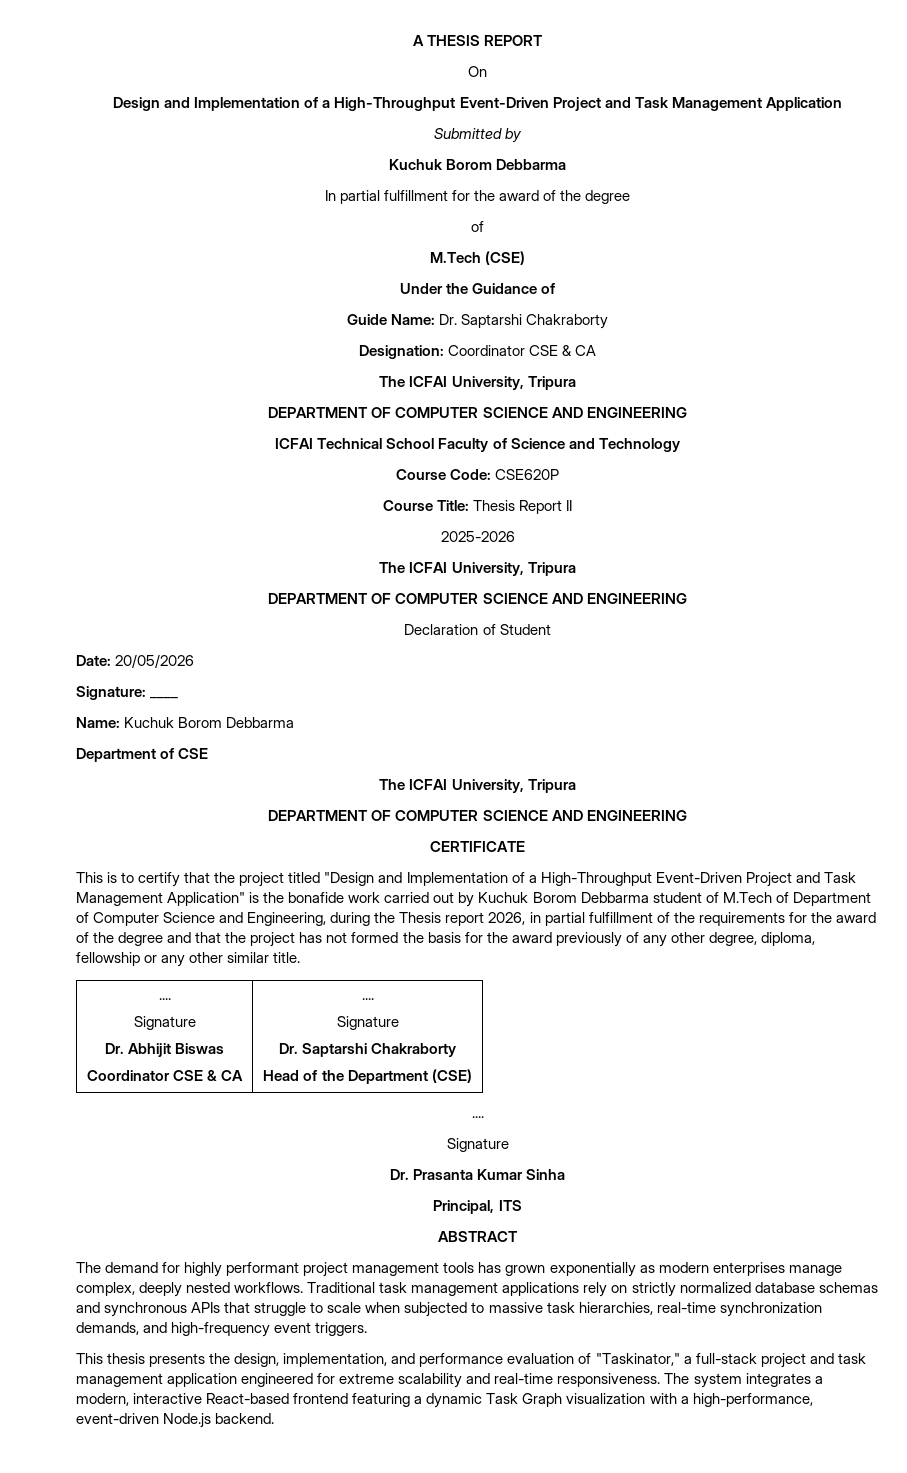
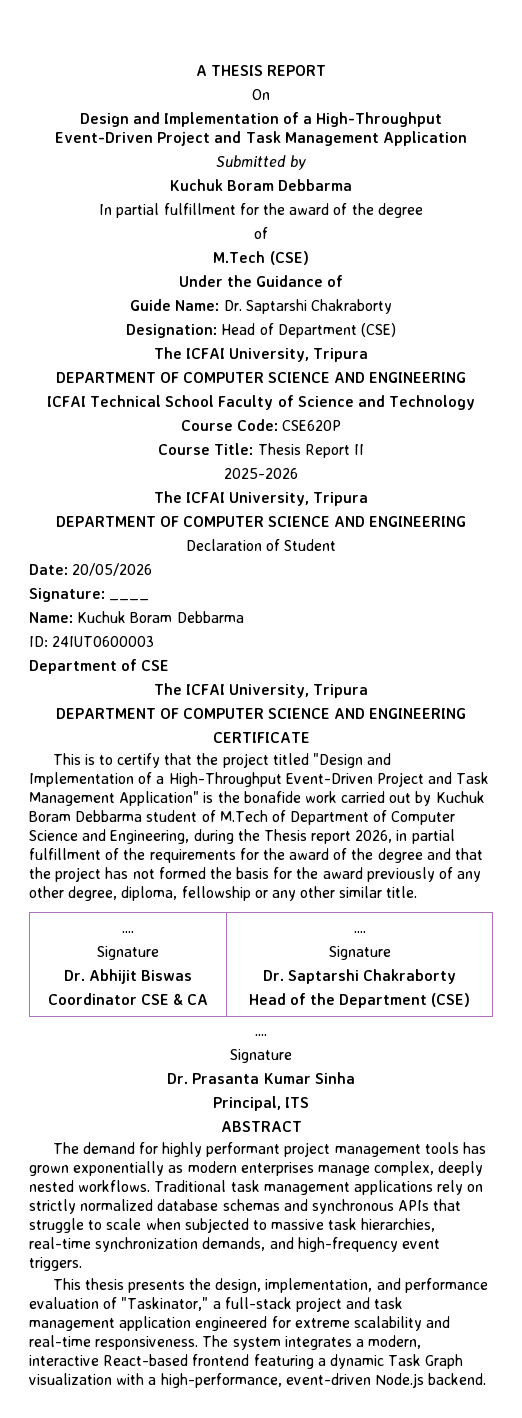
[446,159,492,170] Borom -> [227,180,274,191] Boram
[447,345,597,356] Coordinator CSE & CA -> [221,323,396,338] Head of Department (CSE)
[178,717,295,728] Borom Debbarma -> [130,611,244,623] [29,636,155,647] Boram Debbarma // ID: 24IUT0600003
[532,892,577,903] Borom -> [29,811,71,822] Boram

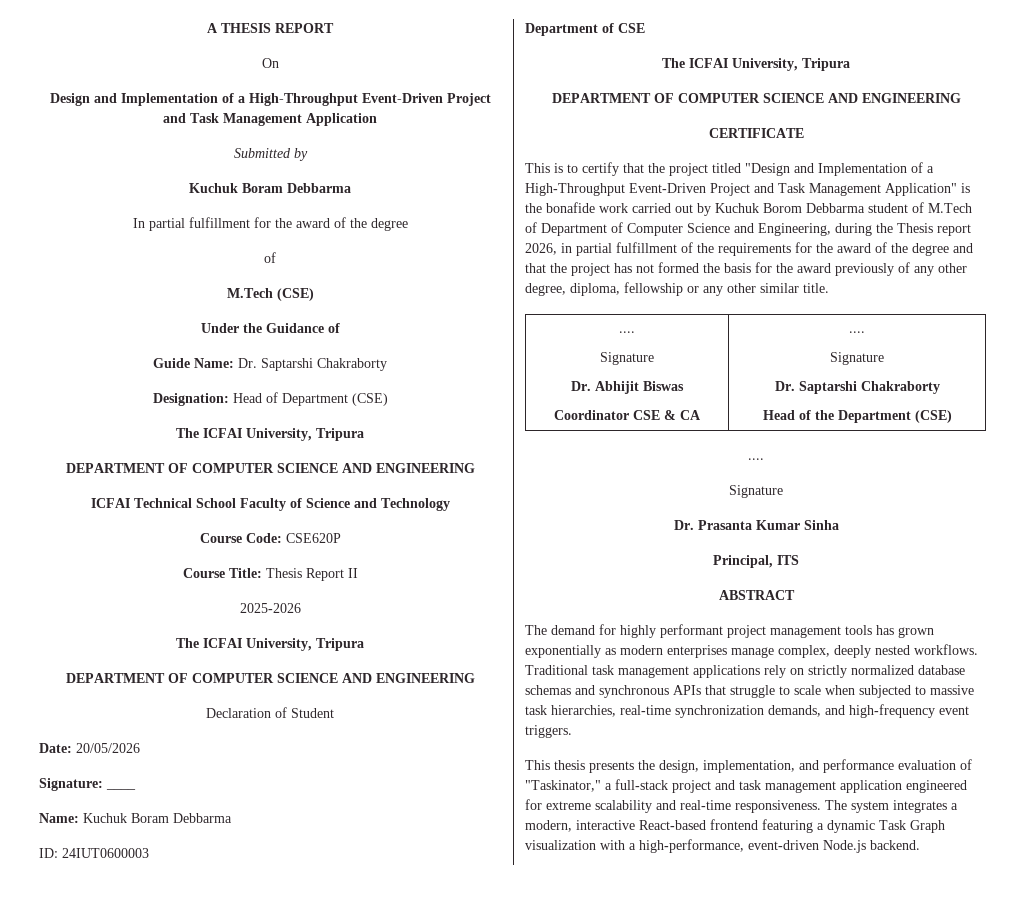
[29,811,71,822] Boram -> [763,203,802,213] Borom

